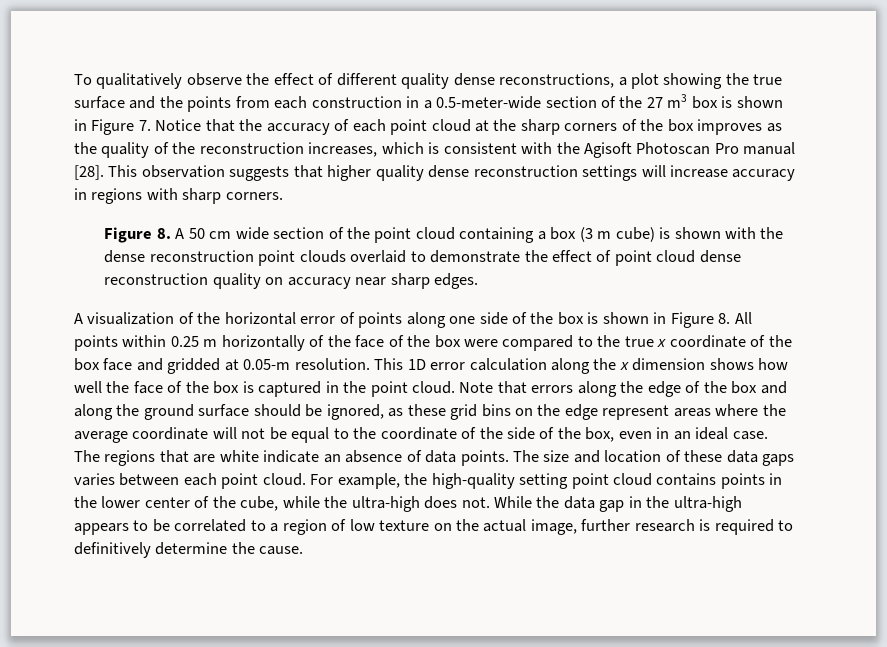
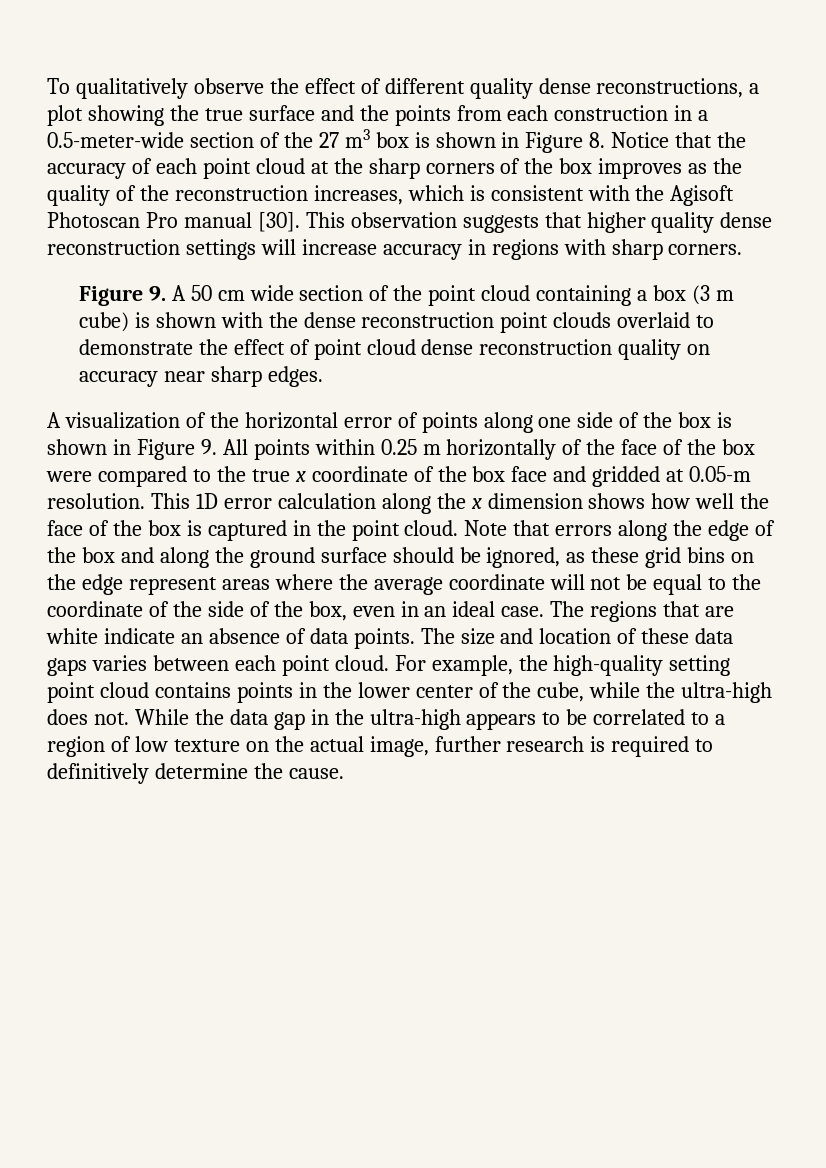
[138,120,151,131] 7. -> [589,132,606,148] 8.
[74,165,104,180] [28]. -> [257,212,300,232] [30].
[156,228,171,239] 8. -> [148,286,166,301] 9.
[718,313,731,324] 8. -> [200,439,217,455] 9.

